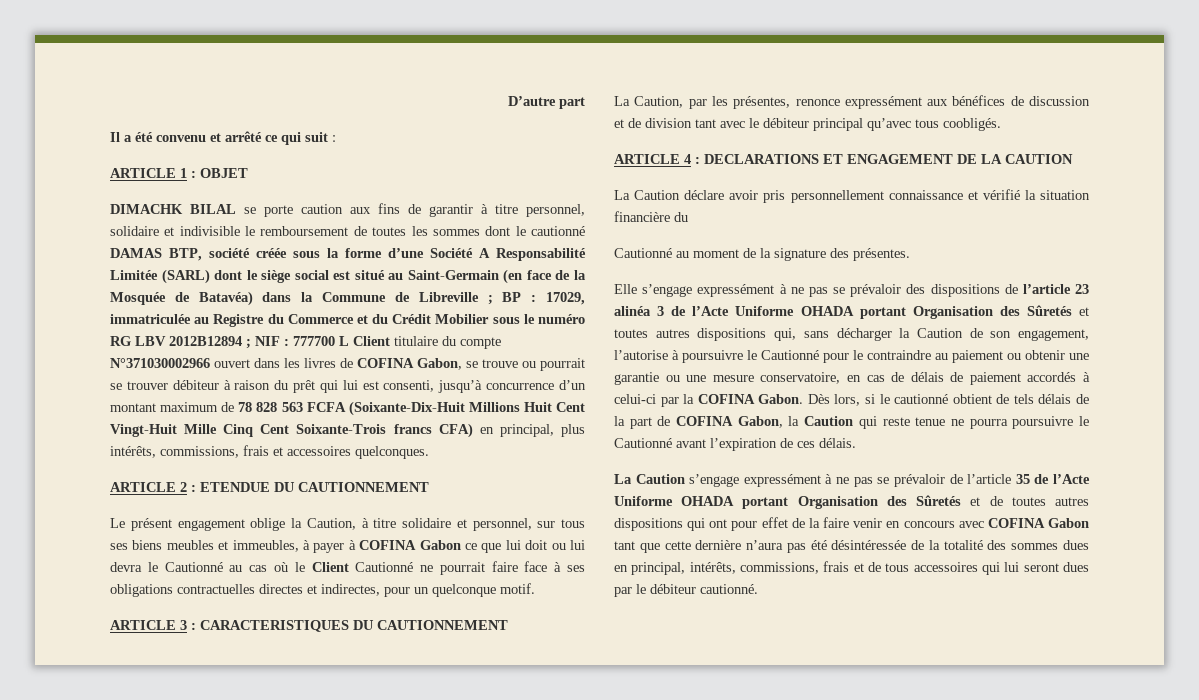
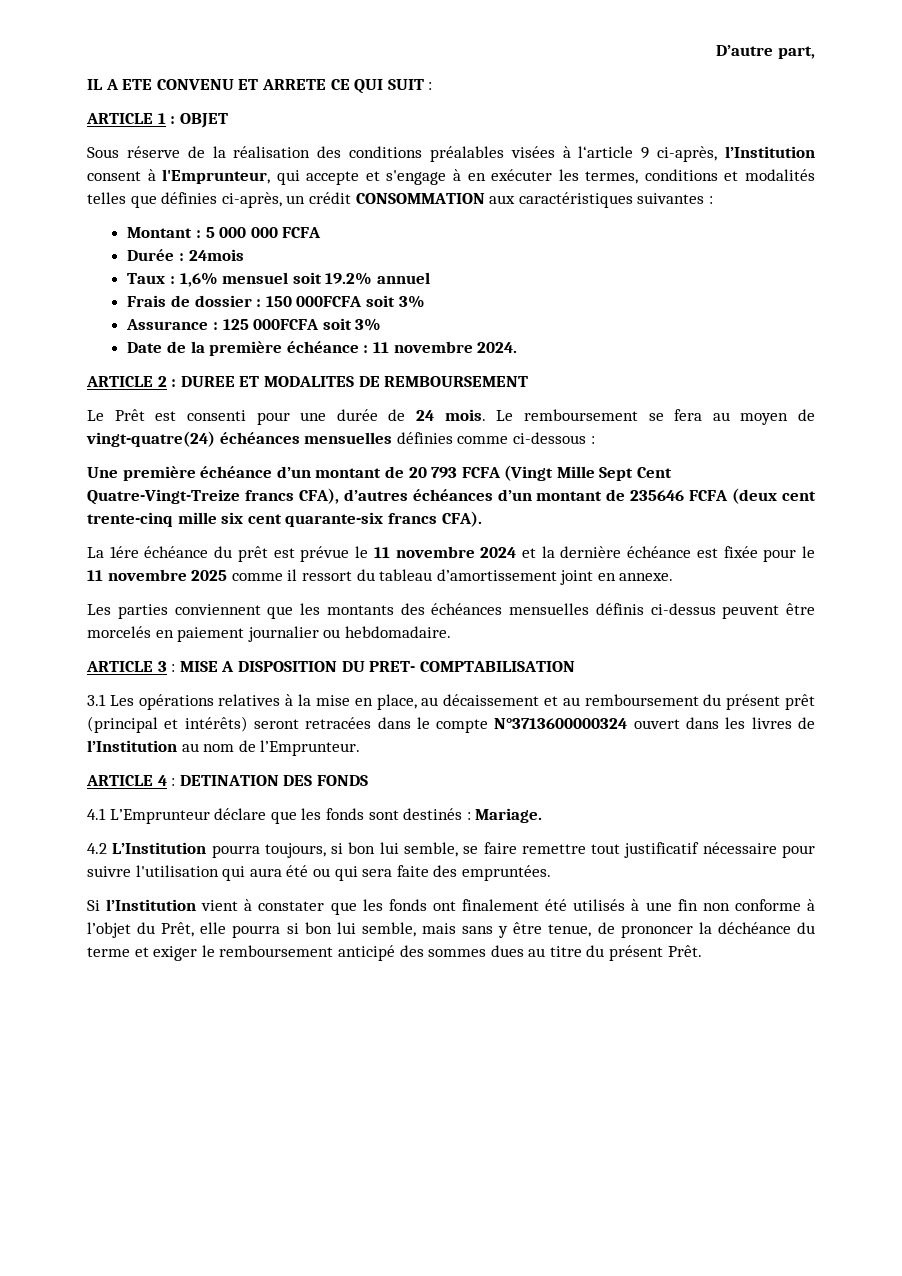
[559,97,585,109] [110,131,328,145] part // Il a été convenu et arrêté ce qui suit -> [778,46,815,59] [87,79,424,94] part, // IL A ETE CONVENU ET ARRETE CE QUI SUIT
[110,203,585,217] [110,226,586,236] [110,248,586,261] [110,269,587,284] [110,291,585,306] [110,314,585,327] [110,336,501,349] [110,358,210,368] DIMACHK BILAL se porte caution aux fins de garantir à titre personnel, solidaire et indivisible le remboursement de toutes les sommes dont le cautionné DAMAS BTP, société créée sous la forme d’une Société A Responsabilité Limitée (SARL) dont le siège social est situé au Saint-Germain (en face de la Mosquée de Batavéa) dans la Commune de Libreville ; BP : 17029, immatriculée au Registre du Commerce et du Crédit Mobilier sous le numéro RG LBV 2012B12894 ; NIF : 777700 L Client titulaire du compte N°371030002966 -> [87,146,815,162] [87,169,815,185] [87,192,713,208] [127,227,322,238] [127,249,244,261] [127,272,430,287] [127,295,425,308] [126,318,382,331] [127,341,518,356] [86,376,529,387] [87,409,815,425] [86,431,595,447] [87,465,673,481] [87,488,816,505] [87,511,482,527] [87,546,815,562] [87,569,674,585] [87,603,815,619] [87,626,451,642] [86,661,575,672] [87,694,815,710] [87,716,628,733] Sous réserve de la réalisation des conditions préalables visées à l‘article 9 ci-après, l’Institution consent à l'Emprunteur, qui accepte et s'engage à en exécuter les termes, conditions et modalités telles que définies ci-après, un crédit CONSOMMATION aux caractéristiques suivantes : // Montant : 5 000 000 FCFA // Durée : 24mois // Taux : 1,6% mensuel soit 19.2% annuel // Frais de dossier : 150 000FCFA soit 3% // Assurance : 125 000FCFA soit 3% // Date de la première échéance : 11 novembre 2024. // ARTICLE 2 : DUREE ET MODALITES DE REMBOURSEMENT // Le Prêt est consenti pour une durée de 24 mois. Le remboursement se fera au moyen de vingt-quatre(24) échéances mensuelles définies comme ci-dessous : // Une première échéance d’un montant de 20 793 FCFA (Vingt Mille Sept Cent Quatre-Vingt-Treize francs CFA), d’autres échéances d’un montant de 235646 FCFA (deux cent trente-cinq mille six cent quarante-six francs CFA). // La 1ére échéance du prêt est prévue le 11 novembre 2024 et la dernière échéance est fixée pour le 11 novembre 2025 comme il ressort du tableau d’amortissement joint en annexe. // Les parties conviennent que les montants des échéances mensuelles définis ci-dessus peuvent être morcelés en paiement journalier ou hebdomadaire. // ARTICLE 3 : MISE A DISPOSITION DU PRET- COMPTABILISATION // 3.1 Les opérations relatives à la mise en place, au décaissement et au remboursement du présent prêt (principal et intérêts) seront retracées dans le compte N°3713600000324
[357,358,585,371] [110,380,586,393] [110,401,585,416] [110,423,585,438] [110,445,429,459] [110,482,429,492] [110,518,585,531] [110,540,585,553] [110,561,585,575] [110,583,535,597] [110,620,508,632] [614,95,1090,109] [614,118,1001,131] [614,154,1073,164] [614,189,1090,203] [614,211,688,222] [614,248,910,261] [614,284,1089,297] [614,305,1089,319] [614,328,1089,341] [614,350,1089,363] [614,372,1090,385] [614,394,1089,407] [614,416,1089,429] [614,438,856,451] [614,474,1091,487] [614,495,1089,509] [614,517,1089,531] [614,540,1089,553] [614,561,1089,575] [614,584,758,597] COFINA Gabon, se trouve ou pourrait se trouver débiteur à raison du prêt qui lui est consenti, jusqu’à concurrence d’un montant maximum de 78 828 563 FCFA (Soixante-Dix-Huit Millions Huit Cent Vingt-Huit Mille Cinq Cent Soixante-Trois francs CFA) en principal, plus intérêts, commissions, frais et accessoires quelconques. // ARTICLE 2 : ETENDUE DU CAUTIONNEMENT // Le présent engagement oblige la Caution, à titre solidaire et personnel, sur tous ses biens meubles et immeubles, à payer à COFINA Gabon ce que lui doit ou lui devra le Cautionné au cas où le Client Cautionné ne pourrait faire face à ses obligations contractuelles directes et indirectes, pour un quelconque motif. // ARTICLE 3 : CARACTERISTIQUES DU CAUTIONNEMENT // La Caution, par les présentes, renonce expressément aux bénéfices de discussion et de division tant avec le débiteur principal qu’avec tous coobligés. // ARTICLE 4 : DECLARATIONS ET ENGAGEMENT DE LA CAUTION // La Caution déclare avoir pris personnellement connaissance et vérifié la situation financière du // Cautionné au moment de la signature des présentes. // Elle s’engage expressément à ne pas se prévaloir des dispositions de l’article 23 alinéa 3 de l’Acte Uniforme OHADA portant Organisation des Sûretés et toutes autres dispositions qui, sans décharger la Caution de son engagement, l’autorise à poursuivre le Cautionné pour le contraindre au paiement ou obtenir une garantie ou une mesure conservatoire, en cas de délais de paiement accordés à celui-ci par la COFINA Gabon. Dès lors, si le cautionné obtient de tels délais de la part de COFINA Gabon, la Caution qui reste tenue ne pourra poursuivre le Cautionné avant l’expiration de ces délais. // La Caution s’engage expressément à ne pas se prévaloir de l’article 35 de l’Acte Uniforme OHADA portant Organisation des Sûretés et de toutes autres dispositions qui ont pour effet de la faire venir en concours avec COFINA Gabon tant que cette dernière n’aura pas été désintéressée de la totalité des sommes dues en principal, intérêts, commissions, frais et de tous accessoires qui lui seront dues par le débiteur cautionné. -> [87,740,361,756] [86,775,368,786] [87,808,543,824] [87,842,816,858] [87,865,551,881] [87,899,816,915] [87,922,815,938] [87,945,702,961] l’Institution au nom de l’Emprunteur. // ARTICLE 4 : DETINATION DES FONDS // 4.1 L’Emprunteur déclare que les fonds sont destinés : Mariage. // 4.2 L’Institution pourra toujours, si bon lui semble, se faire remettre tout justificatif nécessaire pour suivre l'utilisation qui aura été ou qui sera faite des empruntées. // Si l’Institution vient à constater que les fonds ont finalement été utilisés à une fin non conforme à l’objet du Prêt, elle pourra si bon lui semble, mais sans y être tenue, de prononcer la déchéance du terme et exiger le remboursement anticipé des sommes dues au titre du présent Prêt.

